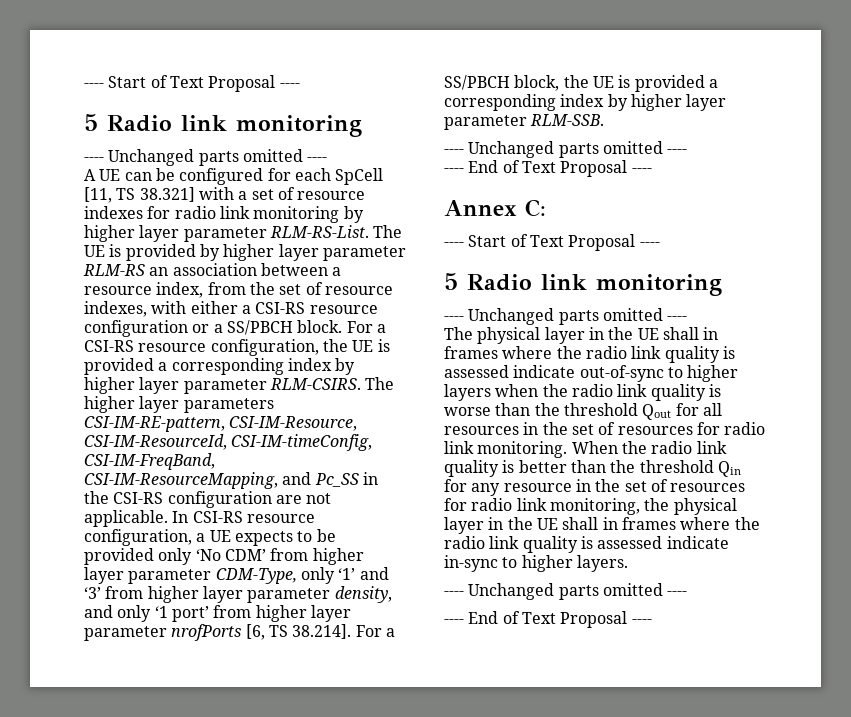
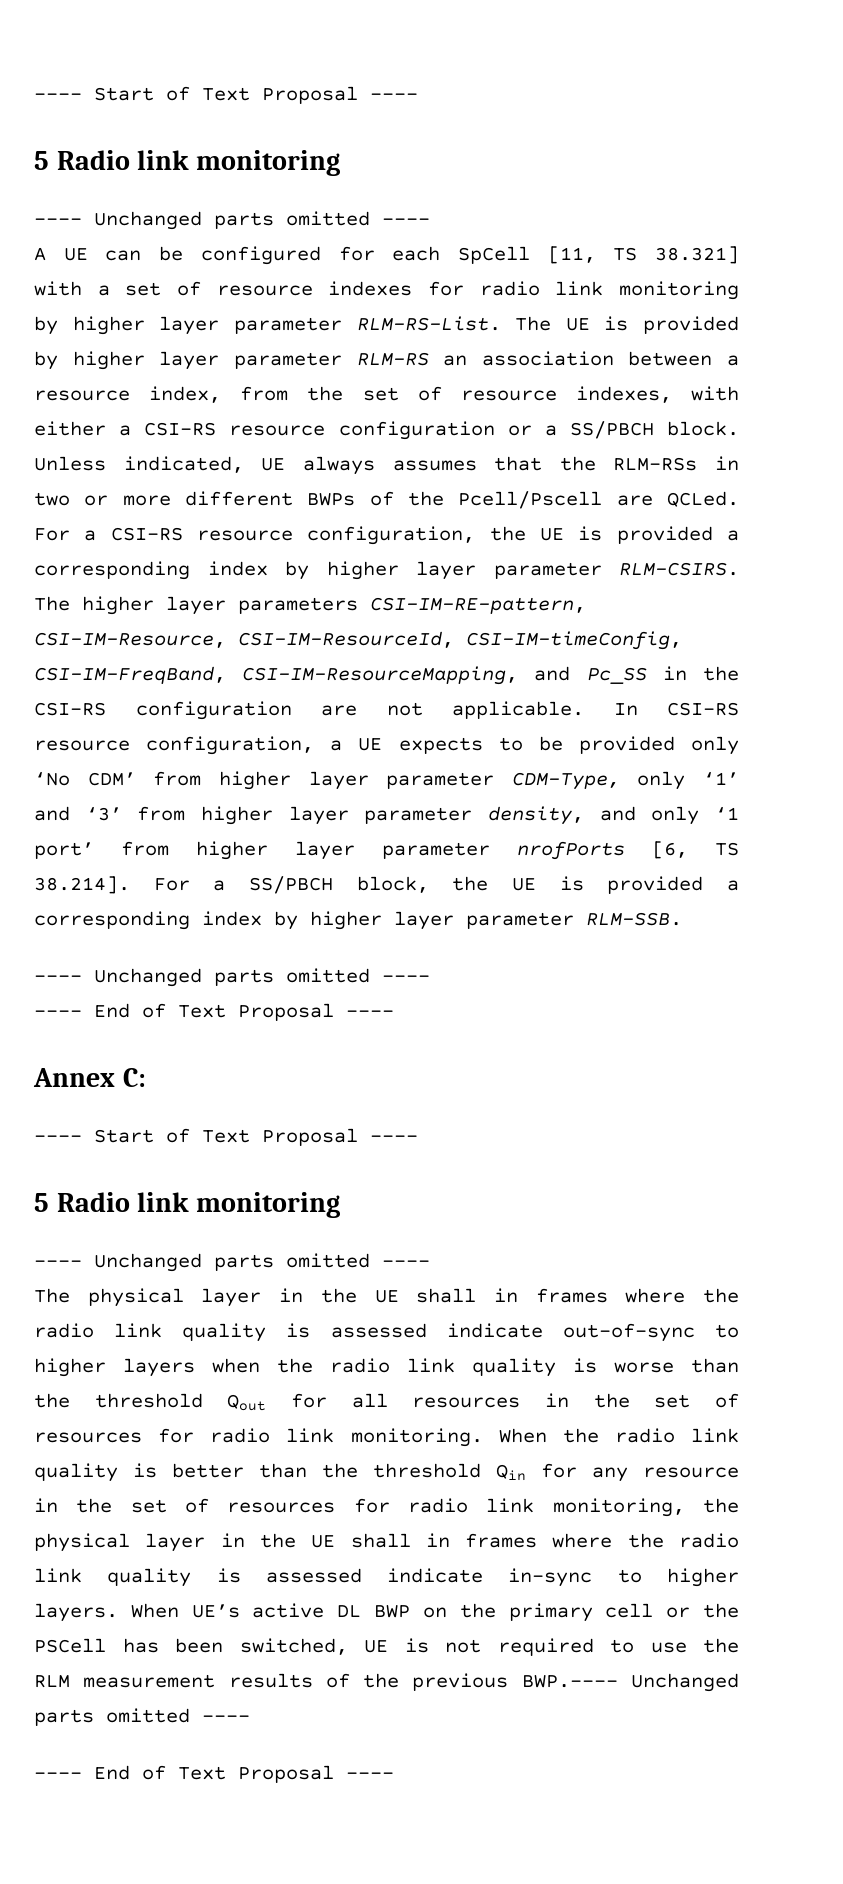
(343, 326) none -> [34,456,739,475] [34,491,739,509] Unless indicated, UE always assumes that the RLM-RSs in two or more different BWPs of the Pcell/Pscell are QCLed.
[444,591,464,596] // ---- -> [130,1603,740,1622] [34,1638,739,1656] [34,1673,618,1691] When UE’s active DL BWP on the primary cell or the PSCell has been switched, UE is not required to use the RLM measurement results of the previous BWP.----

